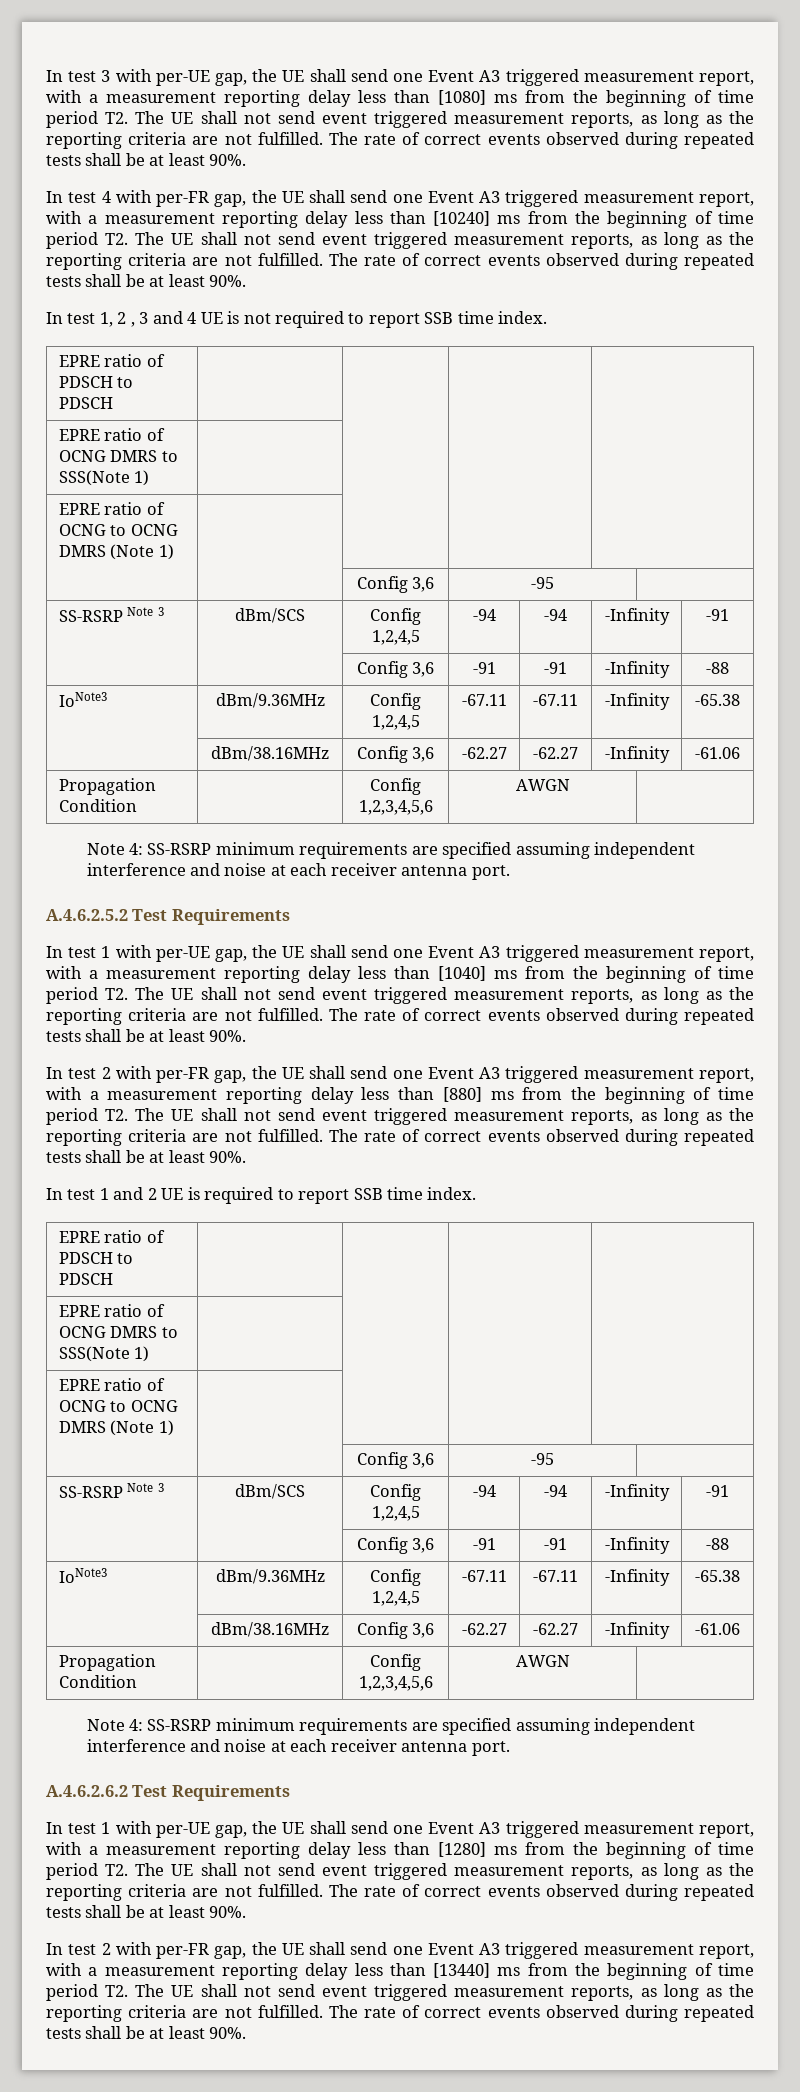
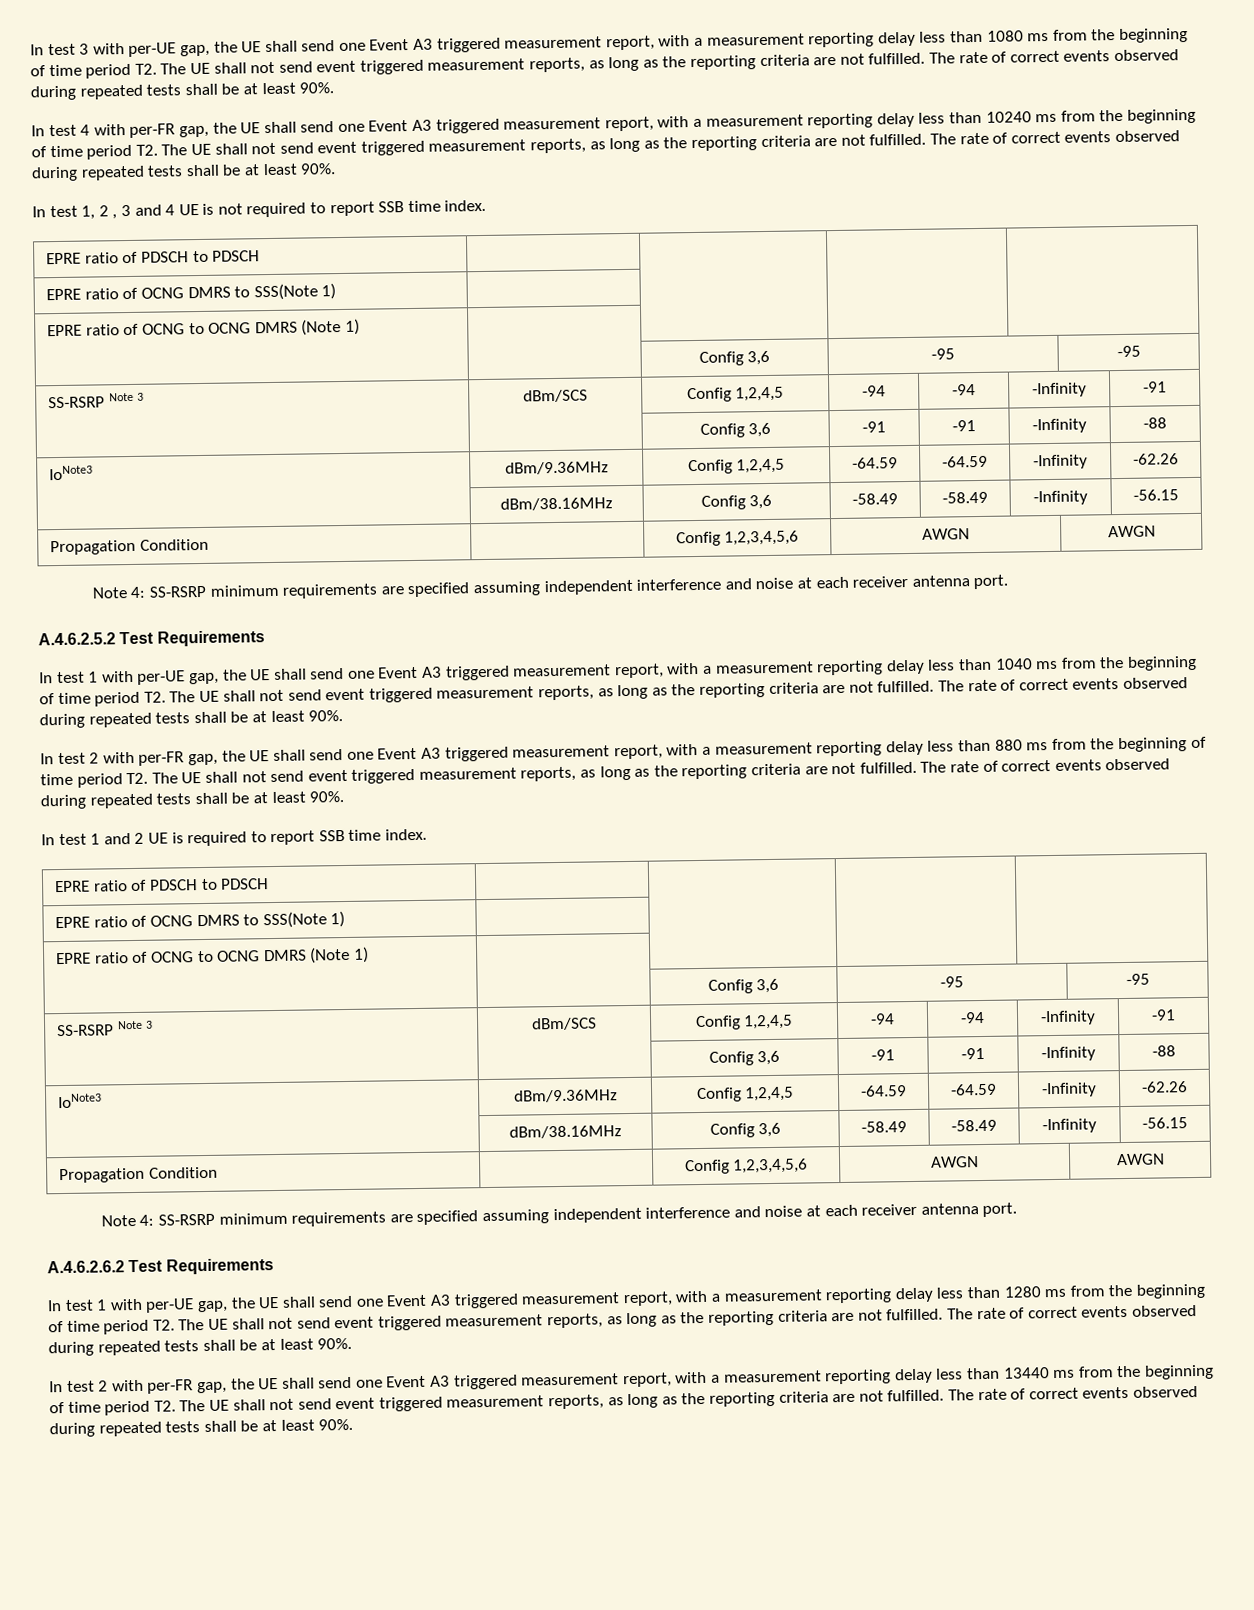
[438,90,486,105] [1080] -> [986,30,1024,42] 1080
[433,211,491,226] [10240] -> [985,111,1032,123] 10240
(554, 583) none -> [1116,345,1141,358] -95
[461,694,507,706] [533,694,578,706] [604,693,670,710] [695,694,740,706] [211,746,329,761] [356,746,435,763] [461,747,507,759] [533,747,578,759] [604,746,670,763] [695,747,740,759] [58,778,156,795] [58,799,137,812] [370,778,421,795] [358,800,433,815] [515,779,570,791] -67.11 | -67.11 | -Infinity | -65.38 // | dBm/38.16MHz | Config 3,6 | -62.27 | -62.27 | -Infinity | -61.06 // Propagation Condition | | Config 1,2,3,4,5,6 | AWGN | -> [852,457,898,469] [942,455,988,468] [1033,454,1088,470] [1133,453,1179,465] [500,497,613,511] [700,494,773,510] [852,493,898,505] [942,491,988,504] [1033,490,1088,506] [1133,489,1179,501] [50,538,209,556] [675,530,800,547] [922,528,970,540] [1107,525,1156,538] -64.59 | -64.59 | -Infinity | -62.26 // | dBm/38.16MHz | Config 3,6 | -58.49 | -58.49 | -Infinity | -56.15 // Propagation Condition | | Config 1,2,3,4,5,6 | AWGN | AWGN
[438,966,486,981] [1040] -> [994,658,1033,670] 1040
[442,1087,482,1102] [880] -> [994,739,1023,751] 880
(554, 1459) none -> [1125,973,1150,985] -95
[461,1570,507,1582] [533,1570,578,1582] [604,1569,670,1586] [695,1570,740,1582] [211,1622,329,1637] [356,1622,435,1639] [461,1623,507,1635] [533,1623,578,1635] [604,1622,670,1639] [695,1623,740,1635] [58,1654,156,1671] [58,1675,137,1688] [370,1654,421,1671] [358,1676,433,1691] [515,1655,570,1667] -67.11 | -67.11 | -Infinity | -65.38 // | dBm/38.16MHz | Config 3,6 | -62.27 | -62.27 | -Infinity | -61.06 // Propagation Condition | | Config 1,2,3,4,5,6 | AWGN | -> [860,1085,907,1097] [950,1083,997,1096] [1041,1082,1097,1098] [1141,1081,1188,1093] [509,1125,622,1139] [709,1122,782,1138] [861,1121,907,1133] [951,1119,997,1132] [1042,1118,1097,1134] [1142,1117,1188,1129] [59,1166,218,1184] [684,1158,809,1175] [931,1156,979,1168] [1115,1153,1165,1166] -64.59 | -64.59 | -Infinity | -62.26 // | dBm/38.16MHz | Config 3,6 | -58.49 | -58.49 | -Infinity | -56.15 // Propagation Condition | | Config 1,2,3,4,5,6 | AWGN | AWGN
[438,1842,486,1857] [1280] -> [1003,1286,1041,1298] 1280
[433,1963,491,1978] [13440] -> [1002,1367,1050,1379] 13440

